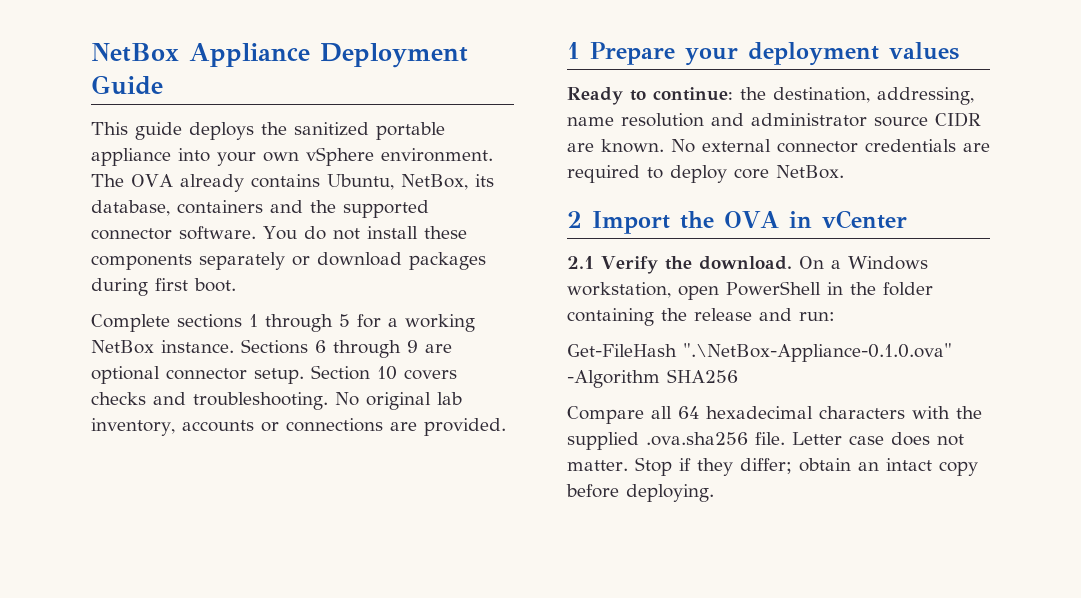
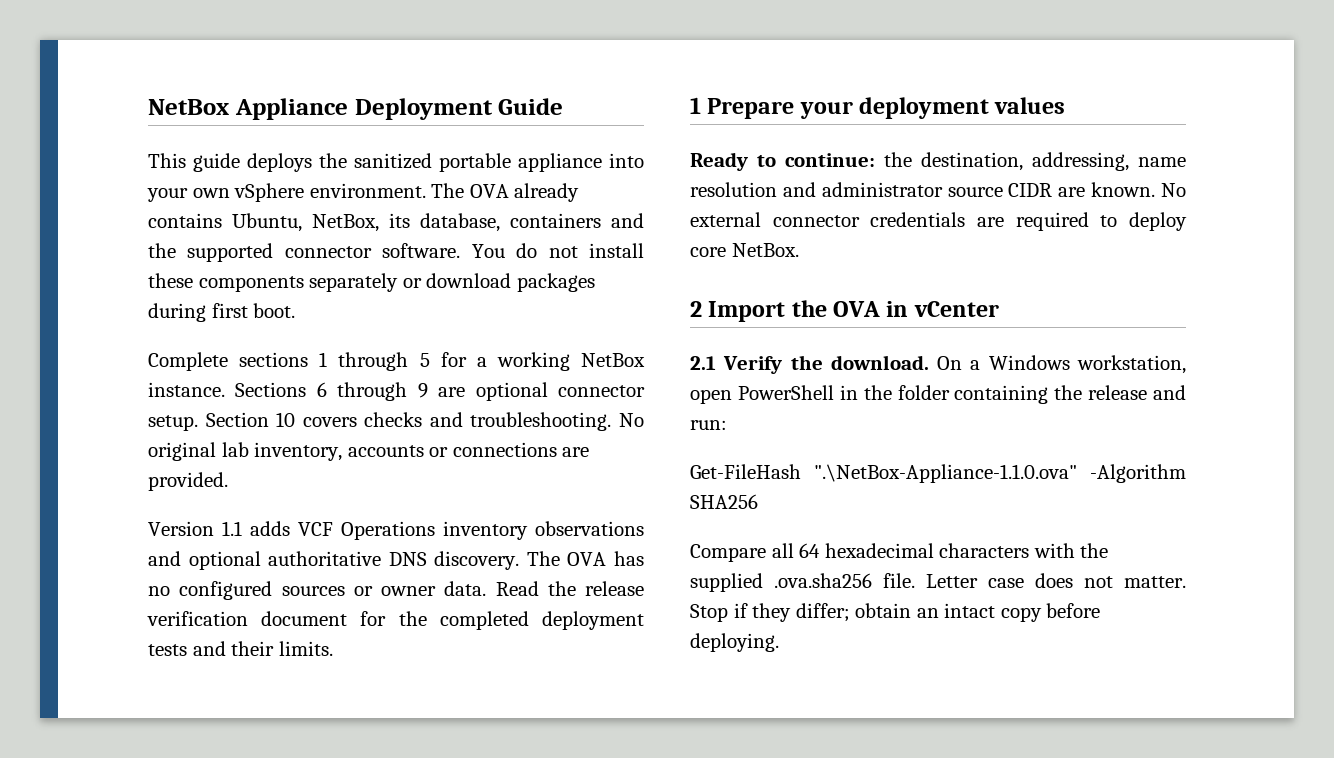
(506, 427) none -> [148,521,644,540] [148,551,644,570] [148,581,644,600] [147,611,644,630] [148,641,333,656] // Version 1.1 adds VCF Operations inventory observations and optional authoritative DNS discovery. The OVA has no configured sources or owner data. Read the release verification document for the completed deployment tests and their limits.
[683,343,952,362] ".\NetBox-Appliance-0.1.0.ova" -> [814,464,1077,483] ".\NetBox-Appliance-1.1.0.ova"

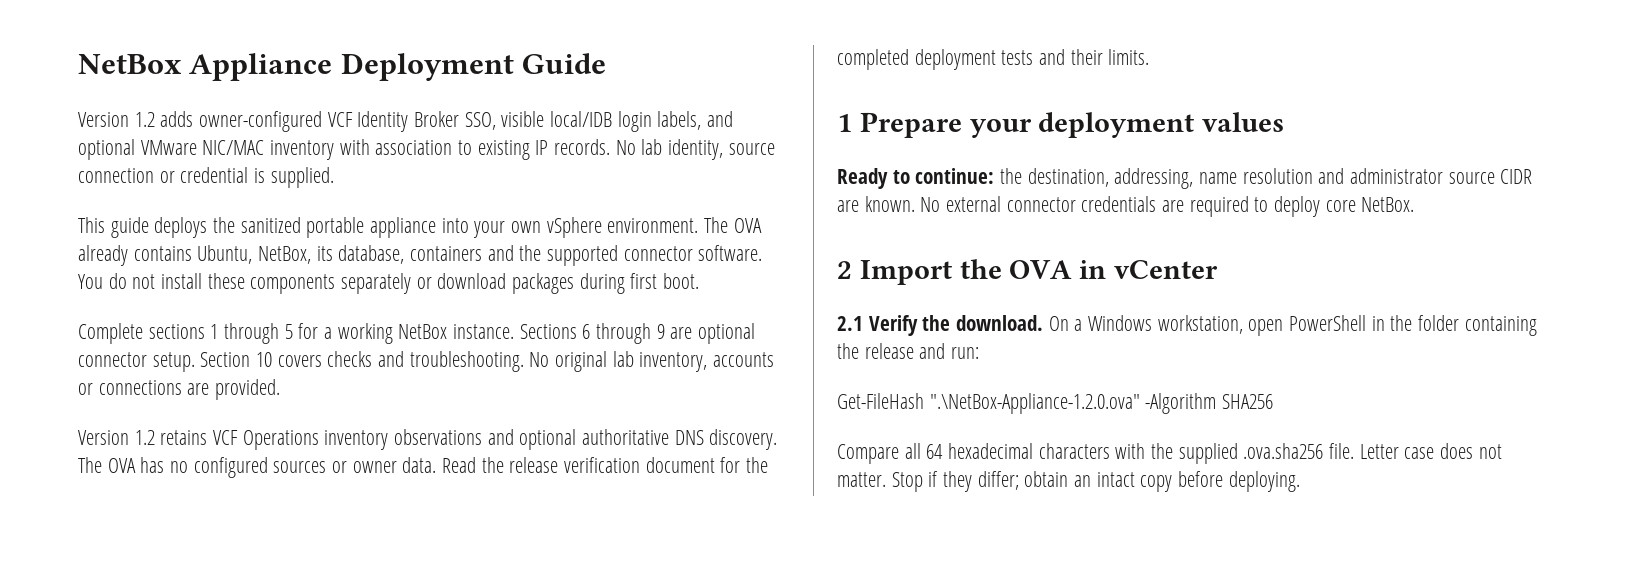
(564, 106) none -> [78,111,734,132] [78,139,775,160] [78,167,334,188] // Version 1.2 adds owner-configured VCF Identity Broker SSO, visible local/IDB login labels, and optional VMware NIC/MAC inventory with association to existing IP records. No lab identity, source connection or credential is supplied.
[222,521,290,536] 1.1 adds -> [134,430,208,445] 1.2 retains
[814,464,1077,483] ".\NetBox-Appliance-1.1.0.ova" -> [929,393,1140,414] ".\NetBox-Appliance-1.2.0.ova"

